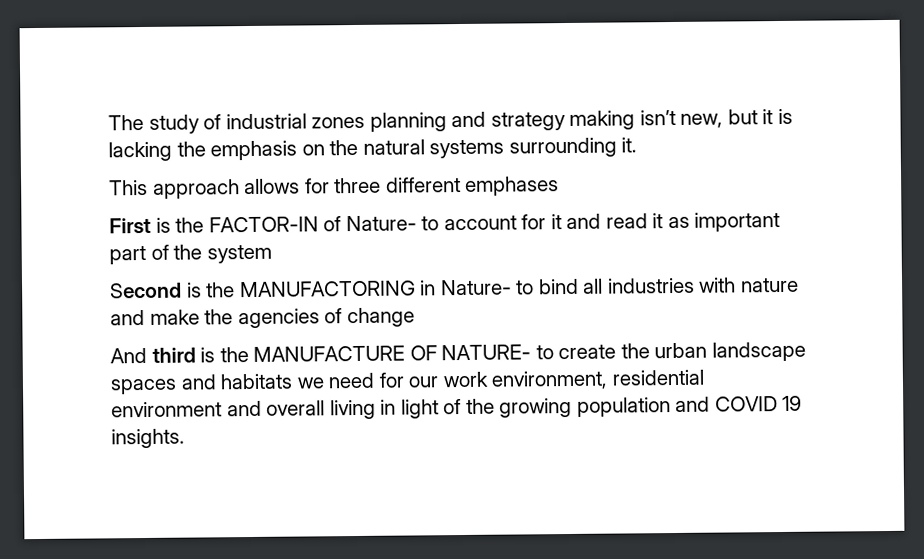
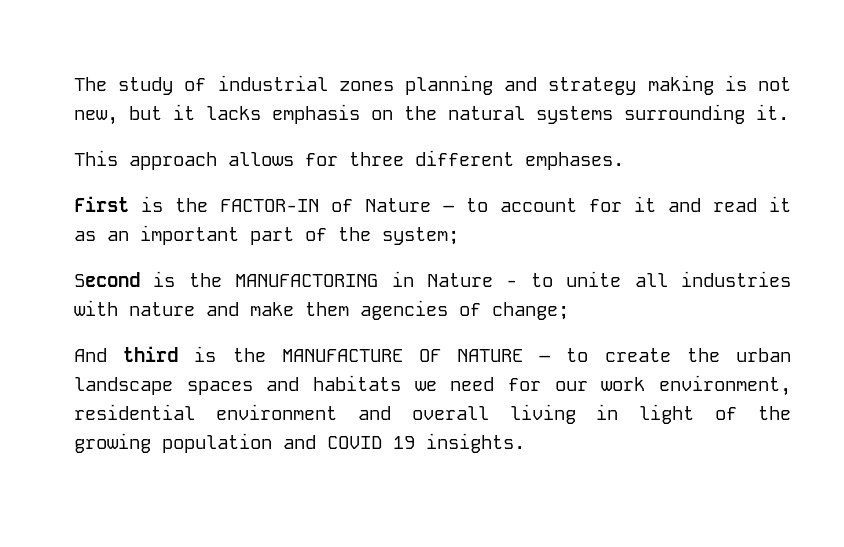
[639,109,676,126] isn’t -> [724,75,792,91] is not
[777,108,793,125] [108,141,206,162] is lacking the -> [206,106,261,120] lacks
[465,176,560,196] emphases -> [525,152,624,170] emphases.
[345,215,417,232] Nature- -> [365,198,455,212] Nature –
(690, 222) none -> [107,231,129,241] an
[206,244,272,264] system -> [382,227,459,245] system;
[440,278,579,296] Nature- to bind -> [427,271,622,287] Nature - to unite
[204,309,234,325] the -> [305,302,349,316] them
[346,307,415,328] change -> [492,302,569,320] change;
[441,344,532,361] NATURE- -> [457,349,552,362] NATURE –

